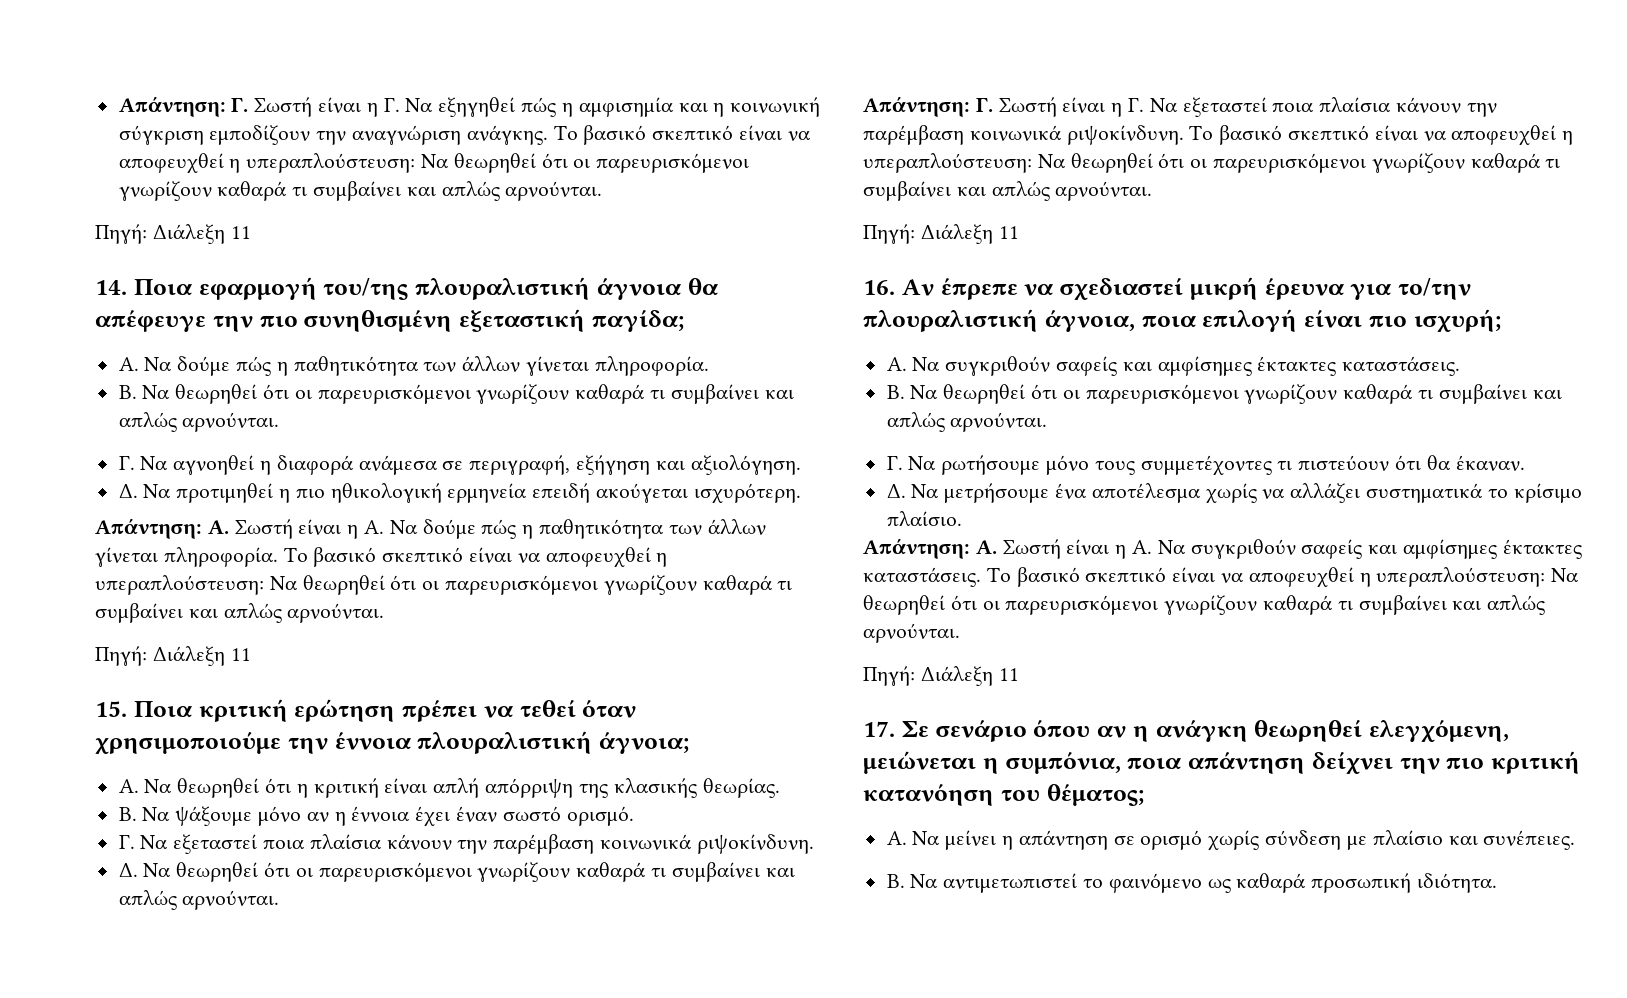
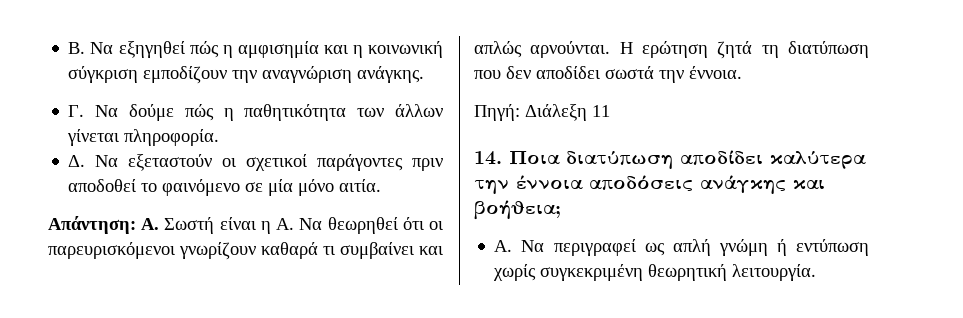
[118,96,400,117] Απάντηση: Γ. Σωστή είναι η Γ. -> [68,42,86,54] Β.
[553,125,811,145] [118,153,416,174] Το βασικό σκεπτικό είναι να αποφευχθεί η υπεραπλούστευση: -> [68,104,443,121] [67,129,220,146] [68,154,443,171] [68,179,382,196] [48,216,295,234] // Γ. Να δούμε πώς η παθητικότητα των άλλων γίνεται πληροφορία. // Δ. Να εξεταστούν οι σχετικοί παράγοντες πριν αποδοθεί το φαινόμενο σε μία μόνο αιτία. // Απάντηση: Α. Σωστή είναι η Α.
(603, 191) none -> [619,41,869,59] [474,66,742,83] Η ερώτηση ζητά τη διατύπωση που δεν αποδίδει σωστά την έννοια.
[198,277,719,300] [95,309,684,332] [118,356,709,376] [118,384,794,404] [118,412,280,432] [118,455,801,475] [118,483,801,504] [95,518,766,539] [95,547,668,568] [95,575,793,595] [95,603,385,623] [95,646,251,666] [95,699,637,722] [95,731,689,755] [118,778,780,798] [118,806,634,827] [118,834,814,854] [118,862,795,882] [118,890,280,910] [863,96,1497,117] [863,125,1574,146] [863,153,1561,173] [863,181,1153,201] [863,224,1019,244] [863,277,1471,301] [863,309,1501,333] [886,356,1461,376] [886,384,1562,404] [886,412,1048,432] [886,455,1525,476] [886,483,1582,504] [886,511,962,527] [863,538,1582,559] [863,567,1580,588] [863,595,1546,615] [863,623,960,643] [863,666,1019,686] [863,719,1509,743] [863,751,1580,775] [863,783,1144,806] [886,830,1576,851] [886,873,1498,893] εφαρμογή του/της πλουραλιστική άγνοια θα απέφευγε την πιο συνηθισμένη εξεταστική παγίδα; // Α. Να δούμε πώς η παθητικότητα των άλλων γίνεται πληροφορία. // Β. Να θεωρηθεί ότι οι παρευρισκόμενοι γνωρίζουν καθαρά τι συμβαίνει και απλώς αρνούνται. // Γ. Να αγνοηθεί η διαφορά ανάμεσα σε περιγραφή, εξήγηση και αξιολόγηση. // Δ. Να προτιμηθεί η πιο ηθικολογική ερμηνεία επειδή ακούγεται ισχυρότερη. // Απάντηση: Α. Σωστή είναι η Α. Να δούμε πώς η παθητικότητα των άλλων γίνεται πληροφορία. Το βασικό σκεπτικό είναι να αποφευχθεί η υπεραπλούστευση: Να θεωρηθεί ότι οι παρευρισκόμενοι γνωρίζουν καθαρά τι συμβαίνει και απλώς αρνούνται. // Πηγή: Διάλεξη 11 // 15. Ποια κριτική ερώτηση πρέπει να τεθεί όταν χρησιμοποιούμε την έννοια πλουραλιστική άγνοια; // Α. Να θεωρηθεί ότι η κριτική είναι απλή απόρριψη της κλασικής θεωρίας. // Β. Να ψάξουμε μόνο αν η έννοια έχει έναν σωστό ορισμό. // Γ. Να εξεταστεί ποια πλαίσια κάνουν την παρέμβαση κοινωνικά ριψοκίνδυνη. // Δ. Να θεωρηθεί ότι οι παρευρισκόμενοι γνωρίζουν καθαρά τι συμβαίνει και απλώς αρνούνται. // Απάντηση: Γ. Σωστή είναι η Γ. Να εξεταστεί ποια πλαίσια κάνουν την παρέμβαση κοινωνικά ριψοκίνδυνη. Το βασικό σκεπτικό είναι να αποφευχθεί η υπεραπλούστευση: Να θεωρηθεί ότι οι παρευρισκόμενοι γνωρίζουν καθαρά τι συμβαίνει και απλώς αρνούνται. // Πηγή: Διάλεξη 11 // 16. Αν έπρεπε να σχεδιαστεί μικρή έρευνα για το/την πλουραλιστική άγνοια, ποια επιλογή είναι πιο ισχυρή; // Α. Να συγκριθούν σαφείς και αμφίσημες έκτακτες καταστάσεις. // Β. Να θεωρηθεί ότι οι παρευρισκόμενοι γνωρίζουν καθαρά τι συμβαίνει και απλώς αρνούνται. // Γ. Να ρωτήσουμε μόνο τους συμμετέχοντες τι πιστεύουν ότι θα έκαναν. // Δ. Να μετρήσουμε ένα αποτέλεσμα χωρίς να αλλάζει συστηματικά το κρίσιμο πλαίσιο. // Απάντηση: Α. Σωστή είναι η Α. Να συγκριθούν σαφείς και αμφίσημες έκτακτες καταστάσεις. Το βασικό σκεπτικό είναι να αποφευχθεί η υπεραπλούστευση: Να θεωρηθεί ότι οι παρευρισκόμενοι γνωρίζουν καθαρά τι συμβαίνει και απλώς αρνούνται. // Πηγή: Διάλεξη 11 // 17. Σε σενάριο όπου αν η ανάγκη θεωρηθεί ελεγχόμενη, μειώνεται η συμπόνια, ποια απάντηση δείχνει την πιο κριτική κατανόηση του θέματος; // Α. Να μείνει η απάντηση σε ορισμό χωρίς σύνδεση με πλαίσιο και συνέπειες. // Β. Να αντιμετωπιστεί το φαινόμενο ως καθαρά προσωπική ιδιότητα. -> [566,150,866,169] [474,175,825,194] [474,200,561,220] [494,239,869,256] [493,264,817,281] διατύπωση αποδίδει καλύτερα την έννοια αποδόσεις ανάγκης και βοήθεια; // Α. Να περιγραφεί ως απλή γνώμη ή εντύπωση χωρίς συγκεκριμένη θεωρητική λειτουργία.

